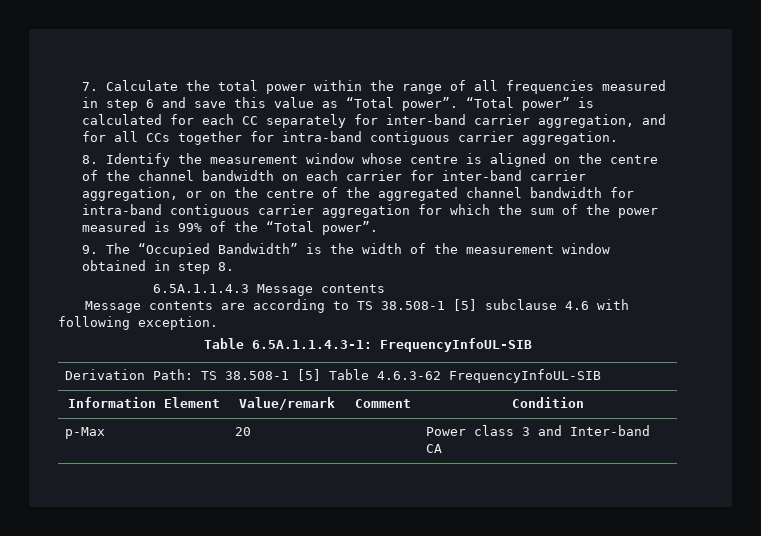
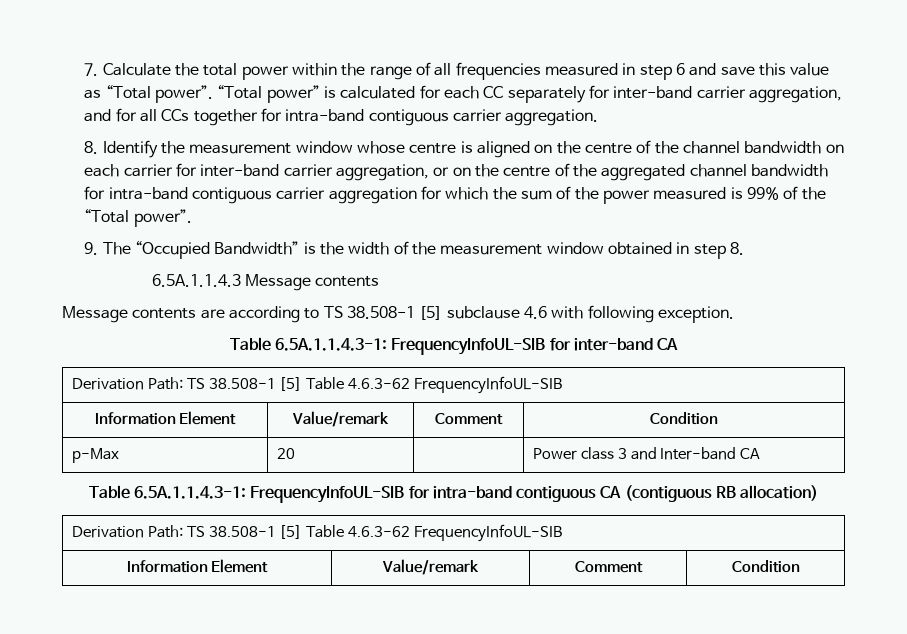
(532, 345) none -> [549,338,679,351] for inter-band CA
(443, 448) none -> [88,485,819,503] [71,524,563,542] [126,559,269,573] [382,559,479,575] [574,561,643,573] [731,560,800,573] // Table 6.5A.1.1.4.3-1: FrequencyInfoUL-SIB for intra-band contiguous CA (contiguous RB allocation) // Derivation Path: TS 38.508-1 [5] Table 4.6.3-62 FrequencyInfoUL-SIB // Information Element | Value/remark | Comment | Condition

